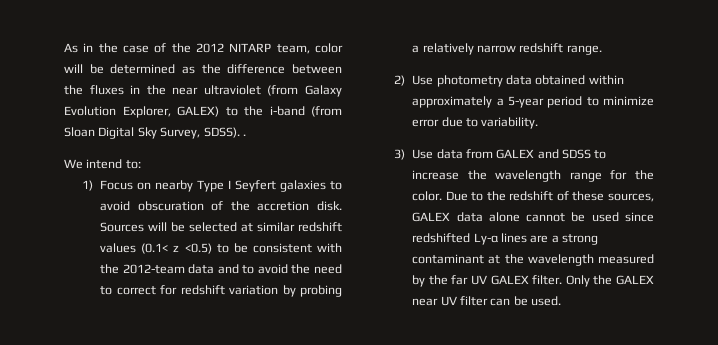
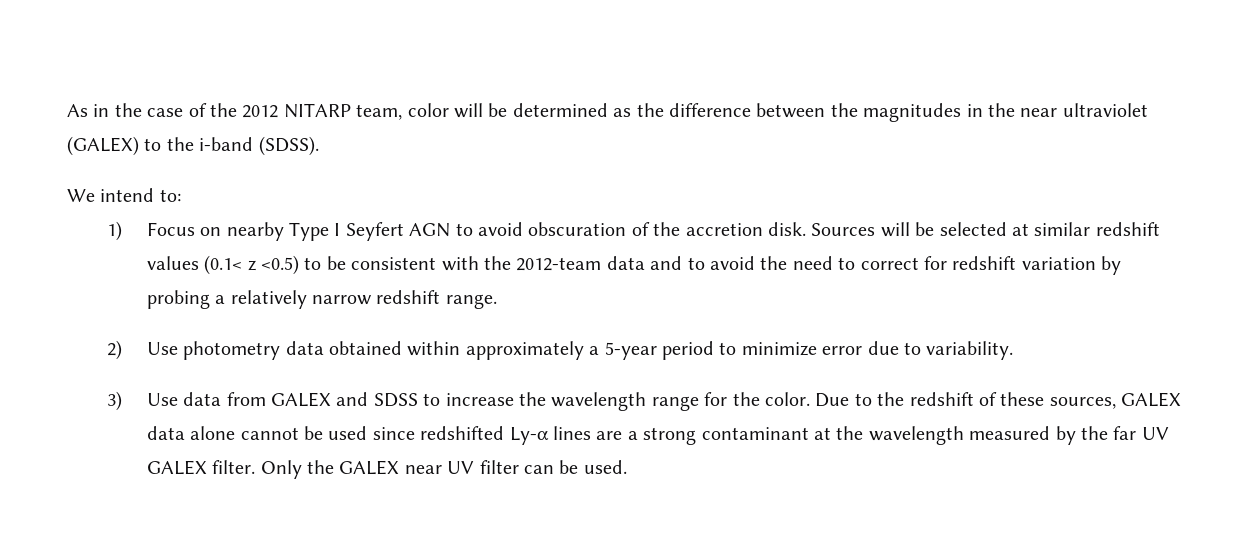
[89,85,124,95] fluxes -> [863,103,962,122] magnitudes
[267,85,342,97] [64,106,342,118] [64,127,246,139] (from Galaxy Evolution Explorer, GALEX) to the i-band (from Sloan Digital Sky Survey, SDSS). . -> [67,136,319,156] (GALEX) to the i-band (SDSS).
[280,180,327,192] galaxies -> [409,223,451,237] AGN

